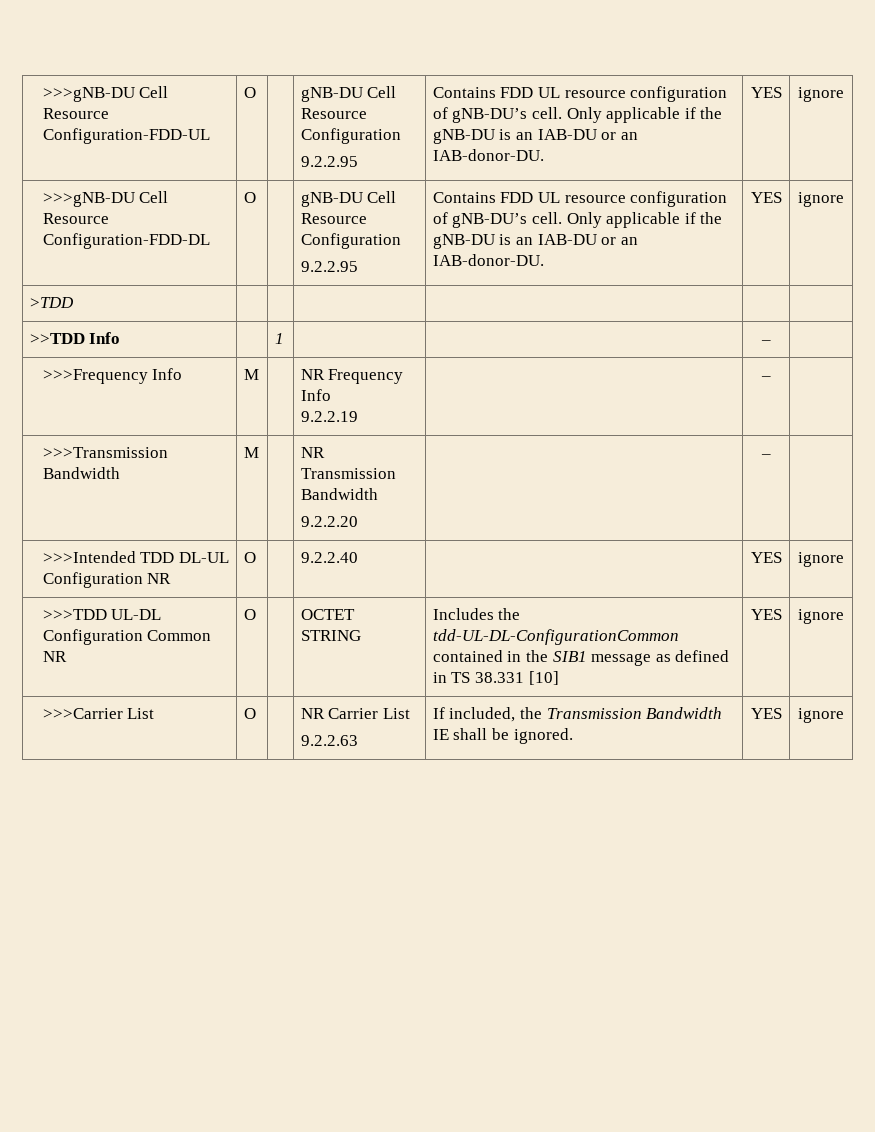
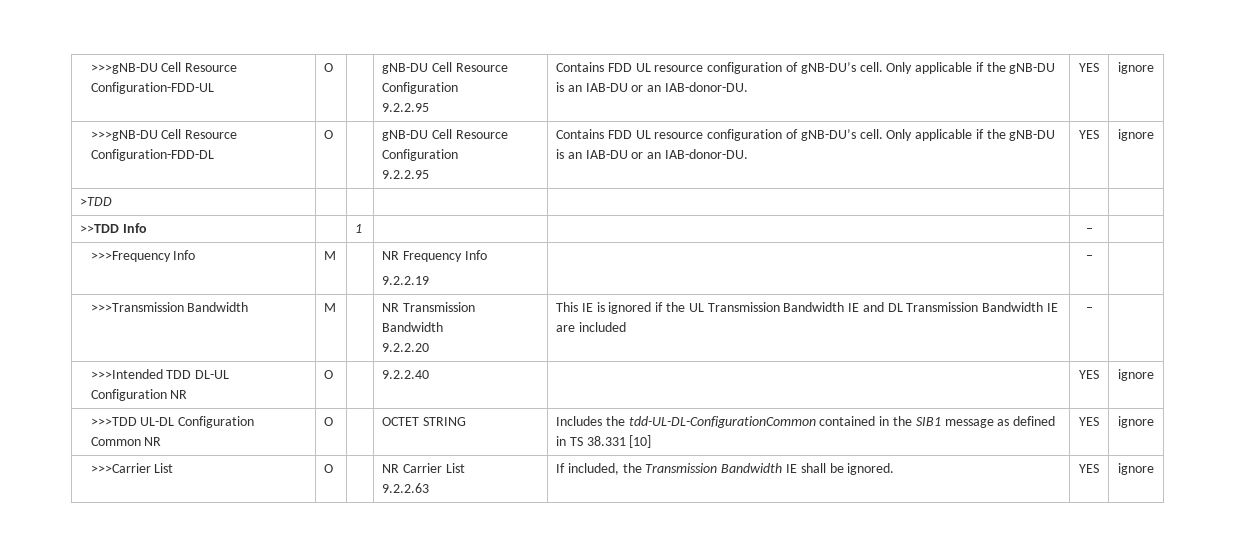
(358, 521) none -> [556,302,1059,314] [556,322,626,332] This IE is ignored if the UL Transmission Bandwidth IE and DL Transmission Bandwidth IE are included

